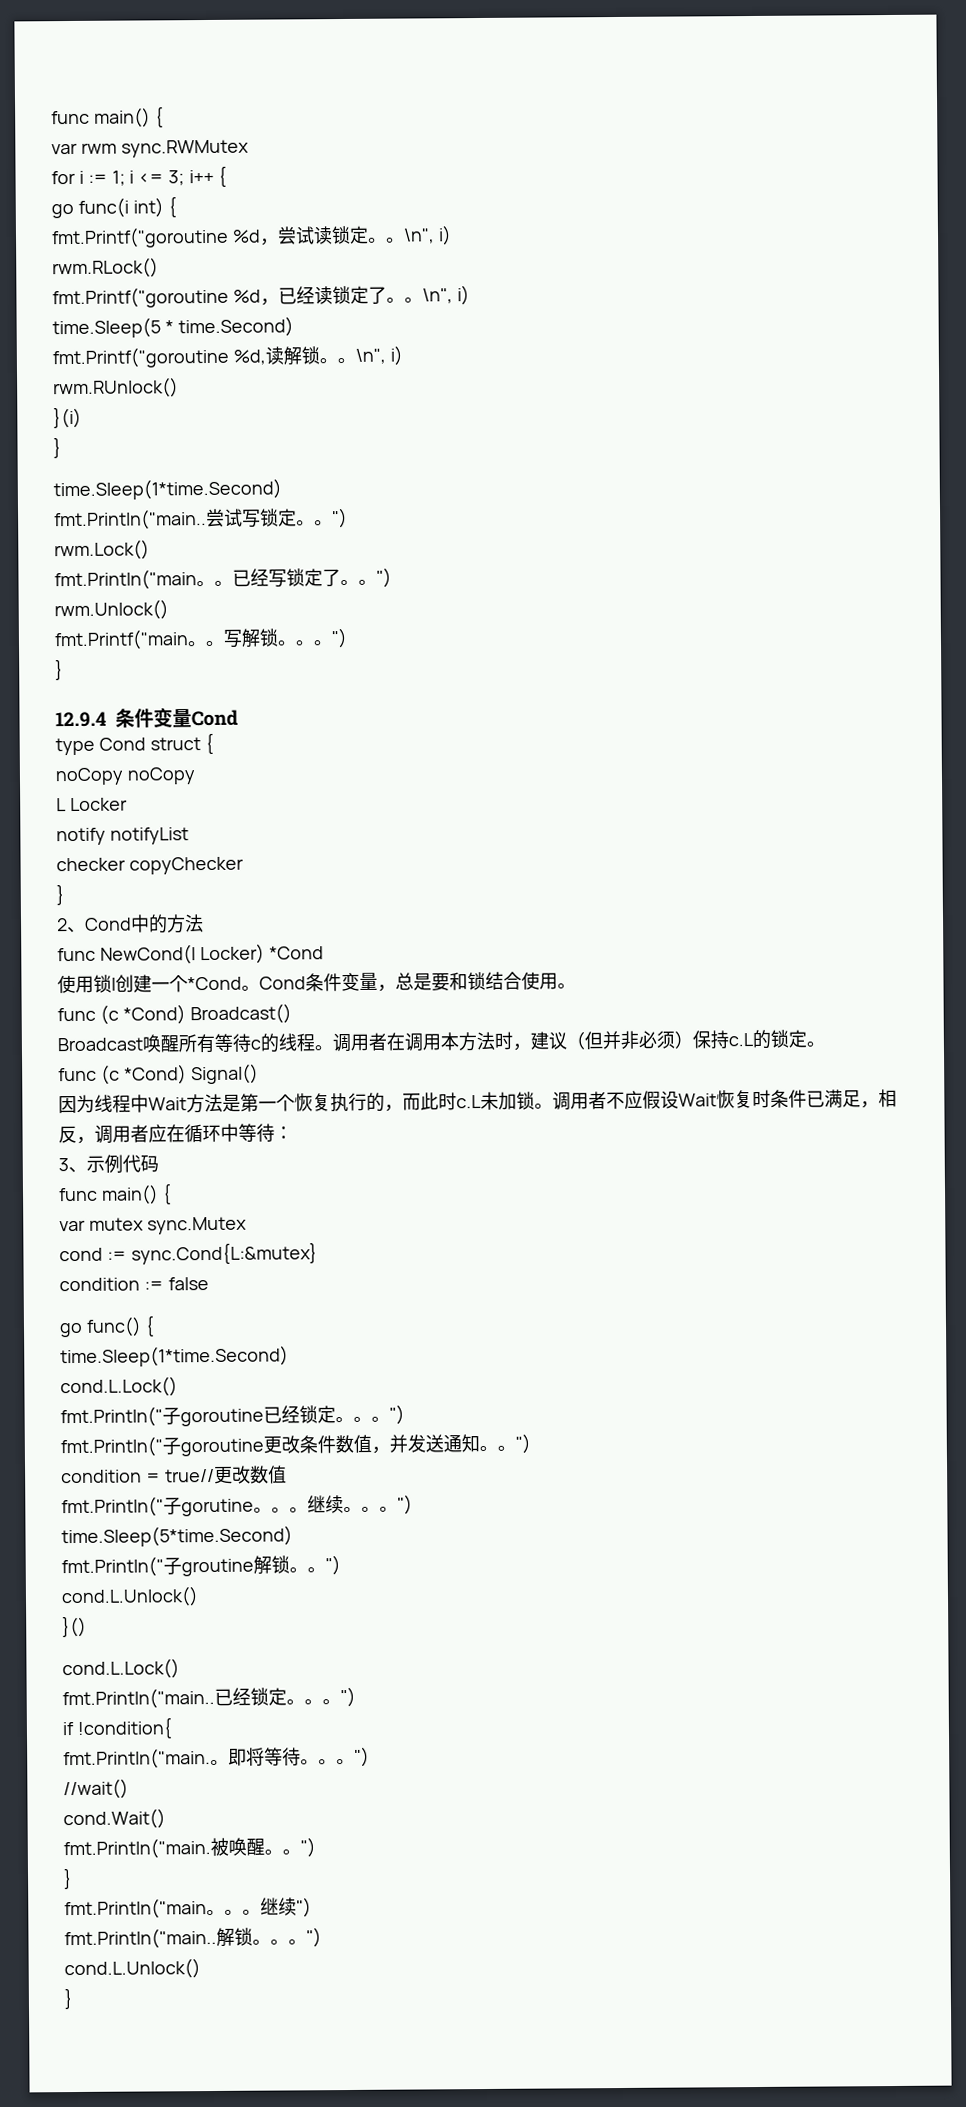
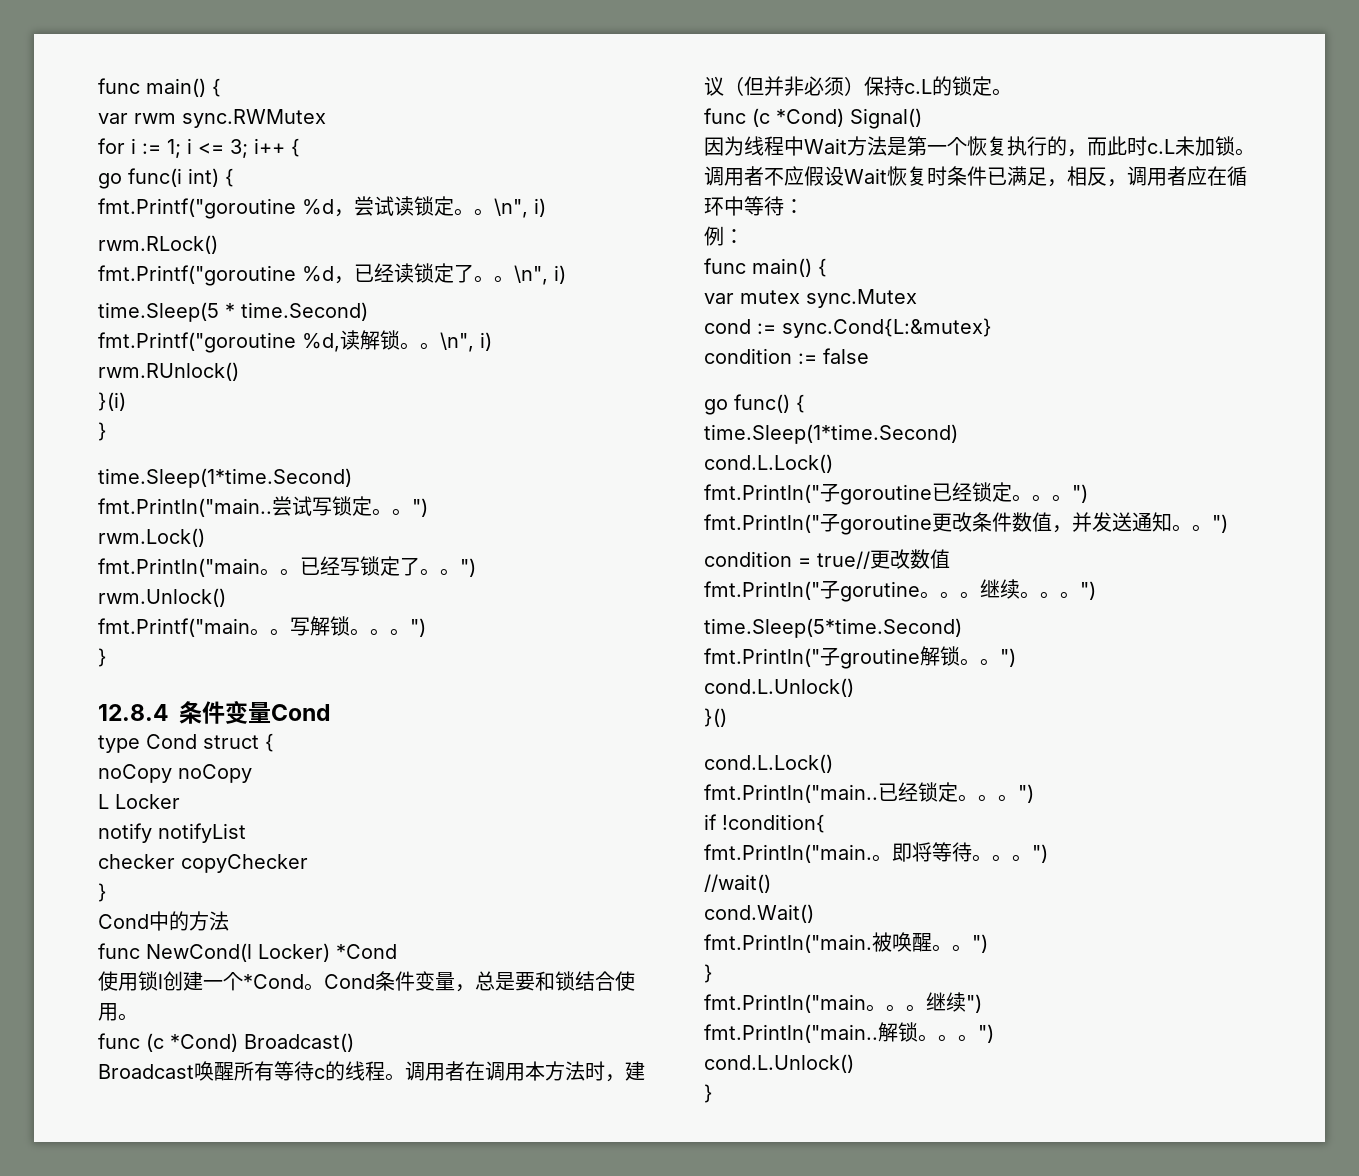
[55,711,107,728] 12.9.4 -> [98,704,169,721] 12.8.4
[56,918,86,934] 2、 -> (107, 892) none
[58,1154,159,1174] 3、示例代码 -> [704,226,744,246] 例：

